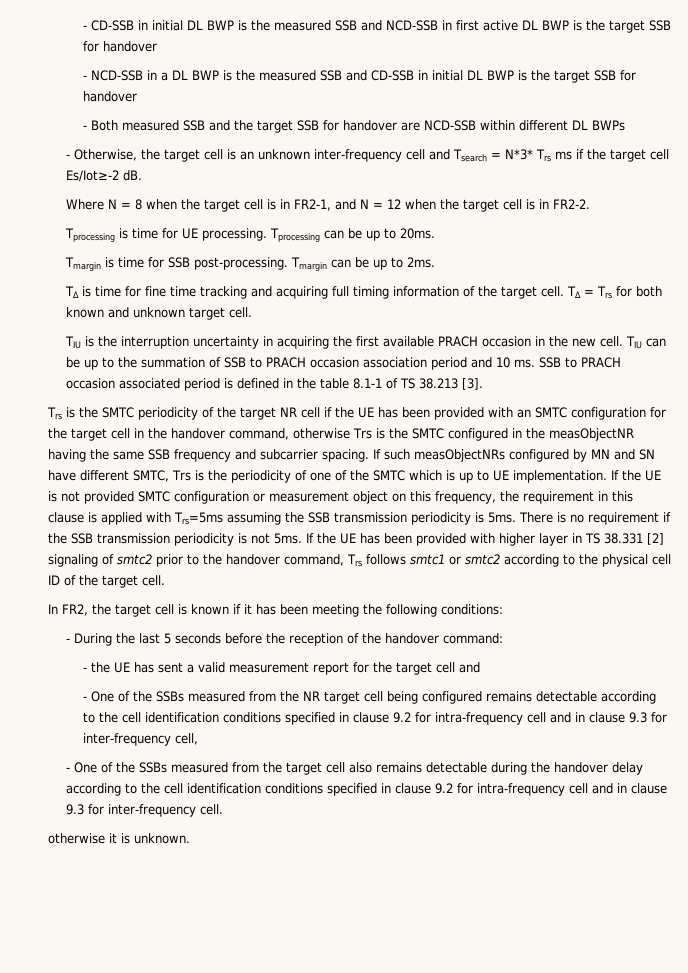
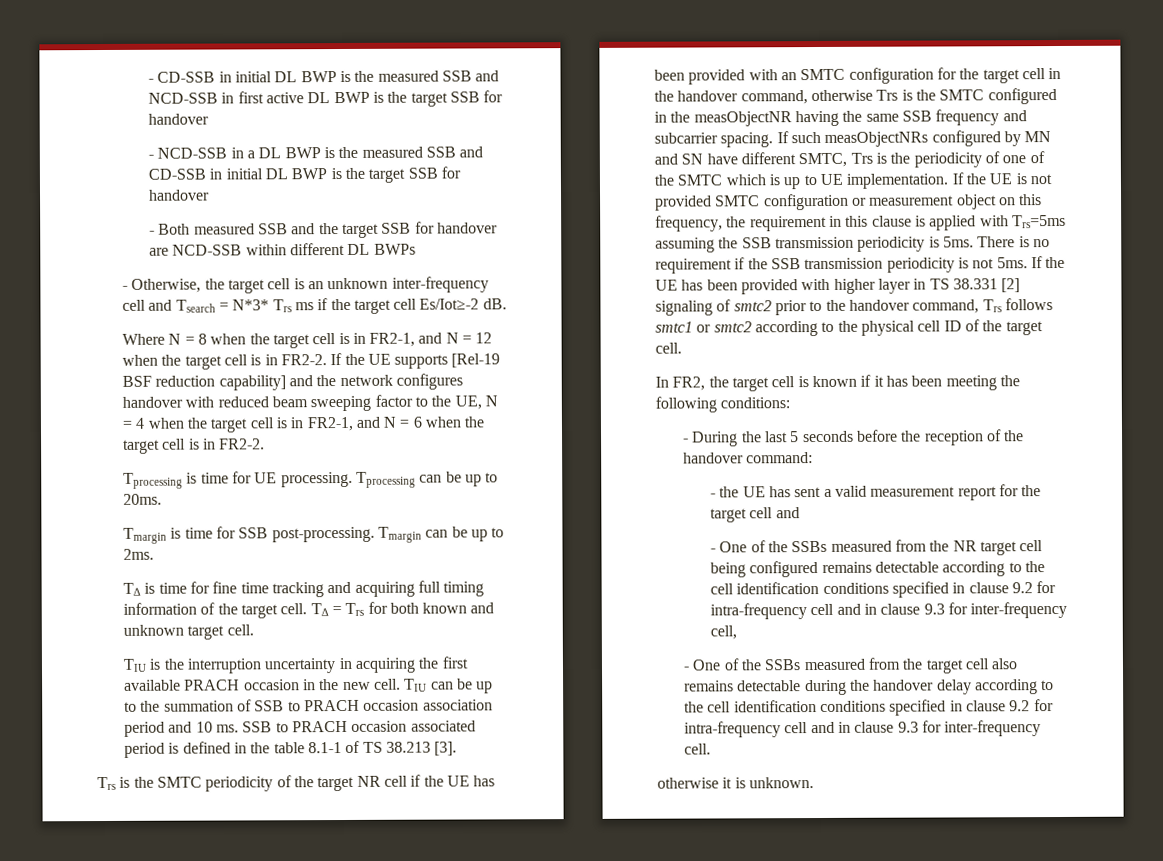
(590, 204) none -> [330,352,501,369] [121,373,463,391] [121,394,498,412] [121,416,485,433] [122,438,266,454] If the UE supports [Rel-19 BSF reduction capability] and the network configures handover with reduced beam sweeping factor to the UE, N = 4 when the target cell is in FR2-1, and N = 6 when the target cell is in FR2-2.

